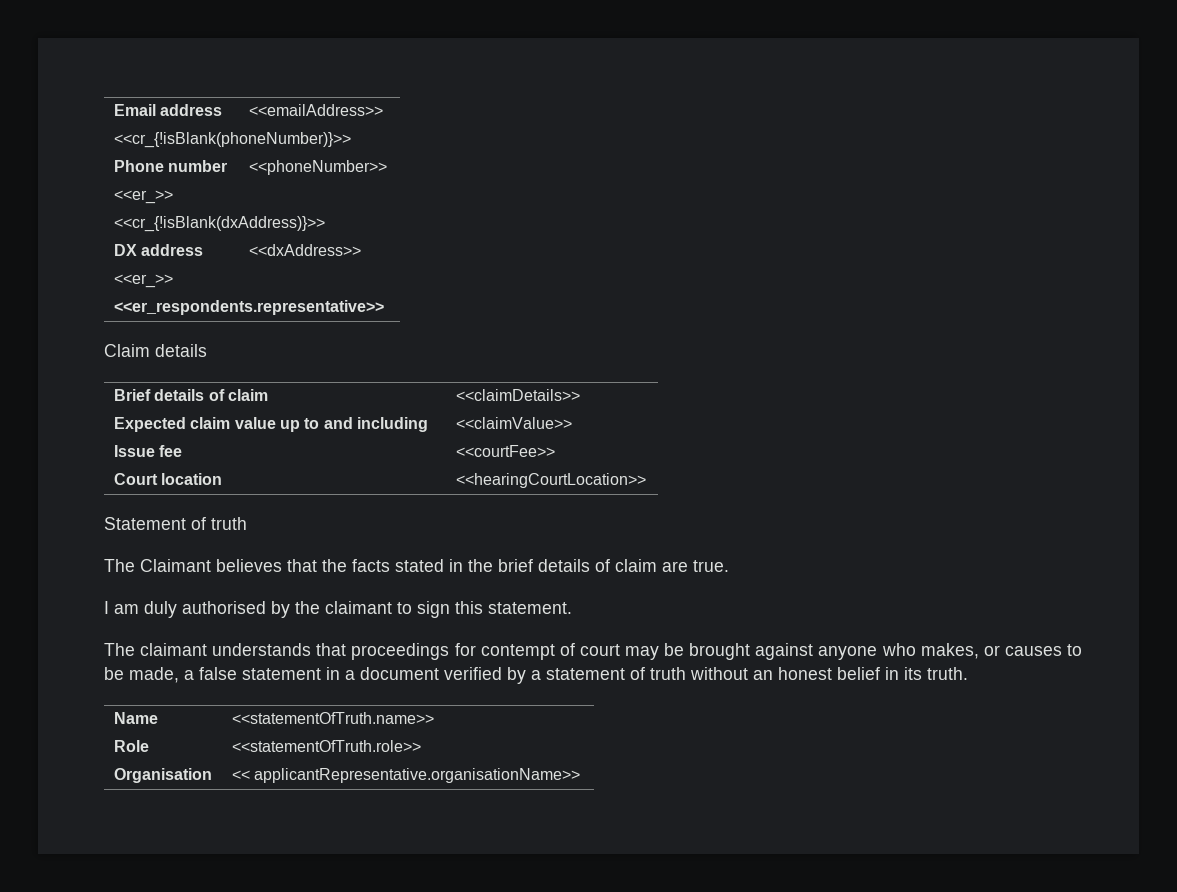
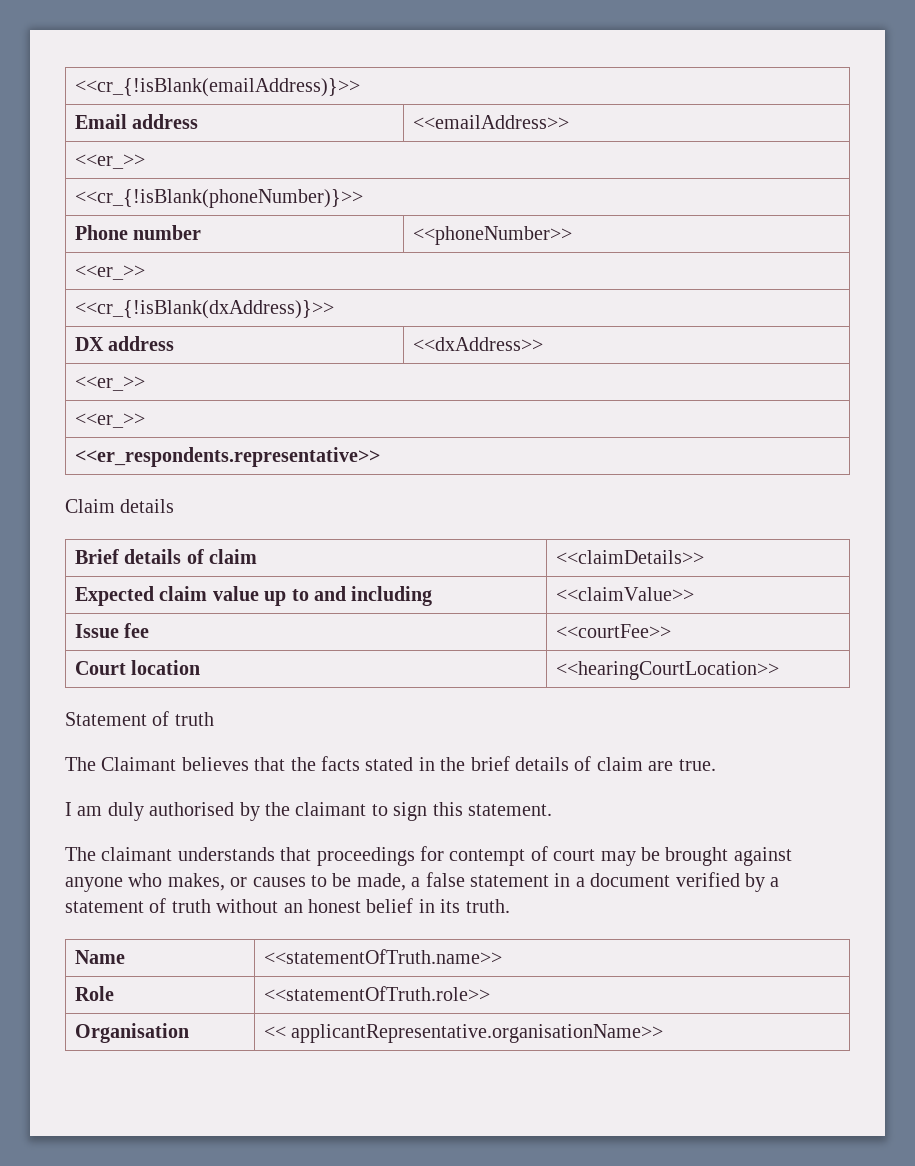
(113, 110) none -> [74,78,360,97] <<cr_{!isBlank(emailAddress)}>> //
(383, 110) none -> [74,154,145,169] // <<er_>>
(173, 281) none -> [74,413,145,428] // <<er_>>

